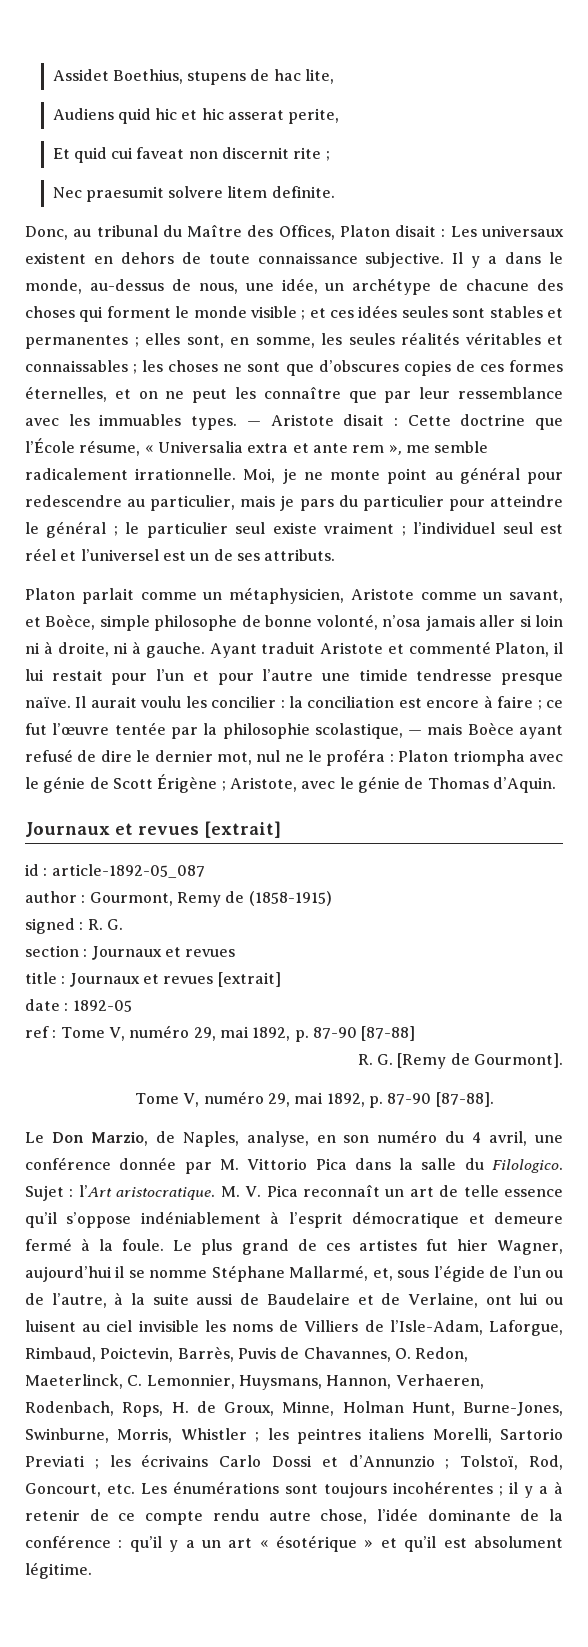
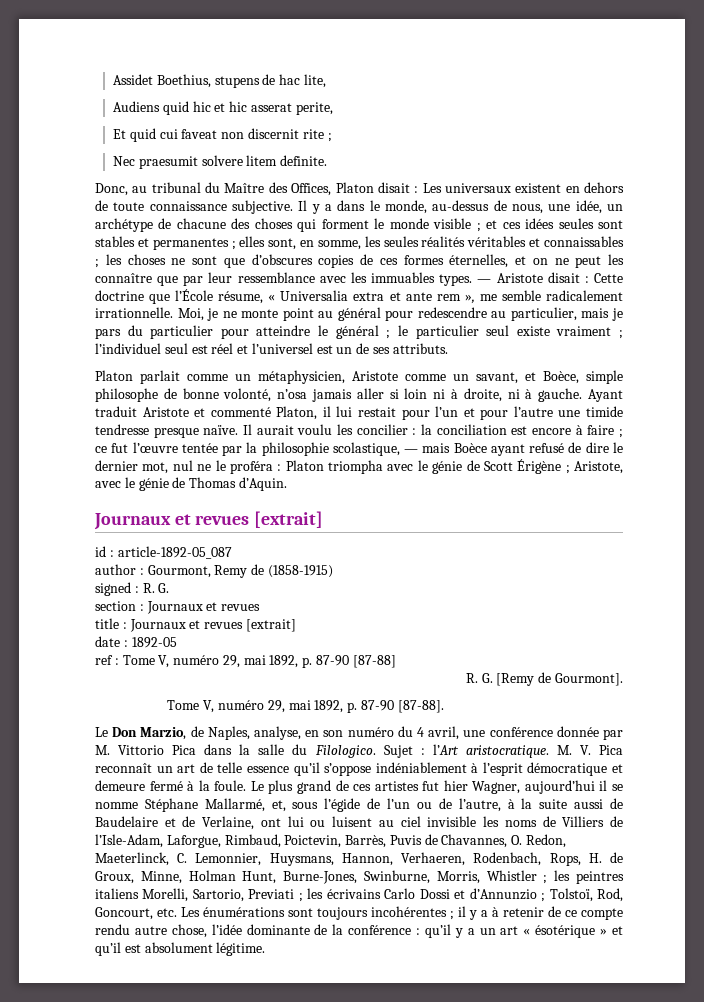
[500,1428,563,1440] Sartorio -> [192,889,244,902] Sartorio,

